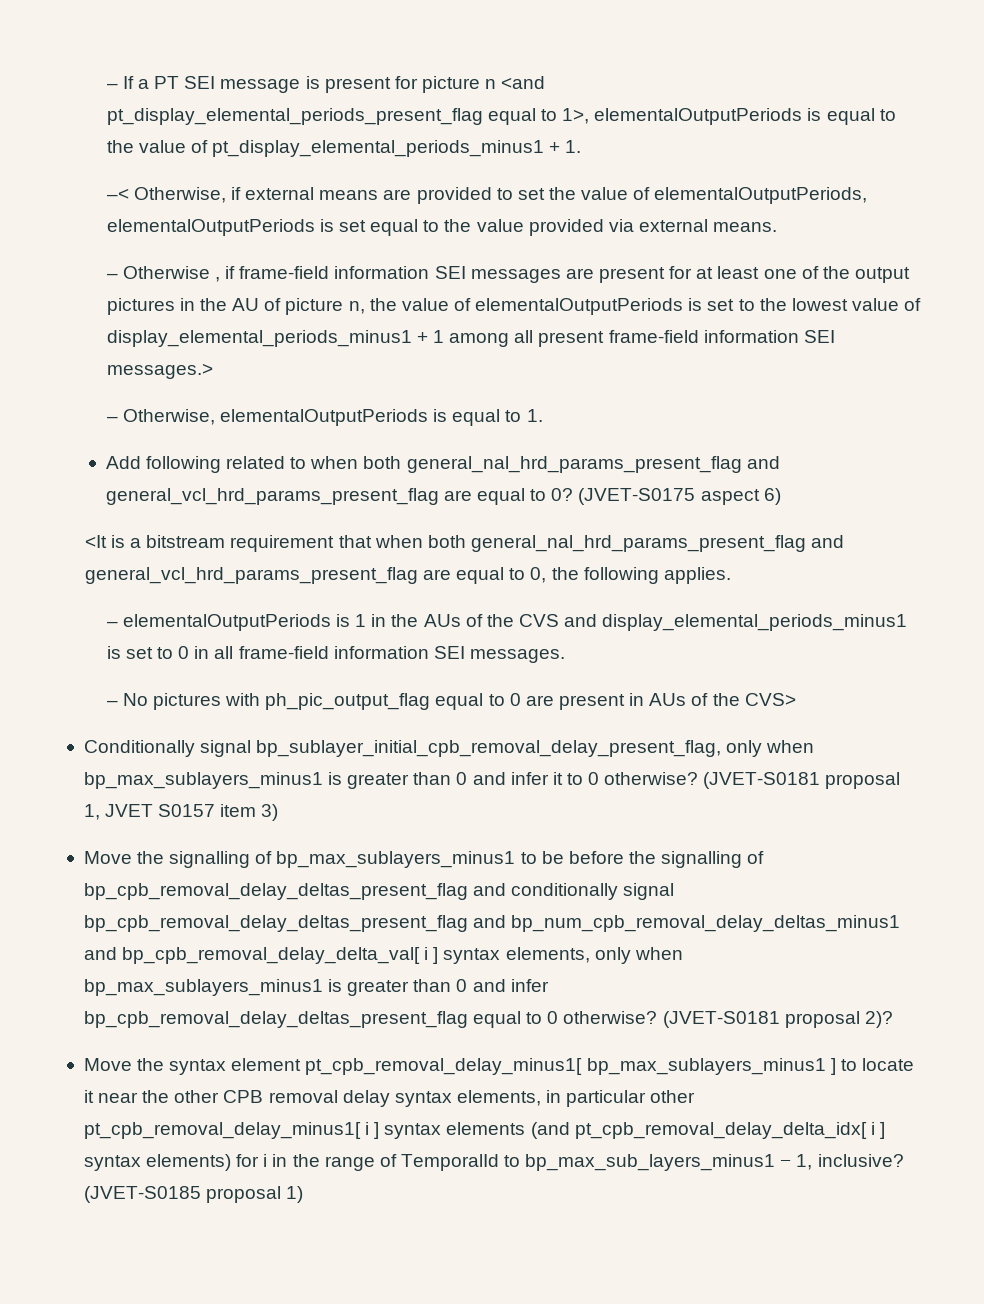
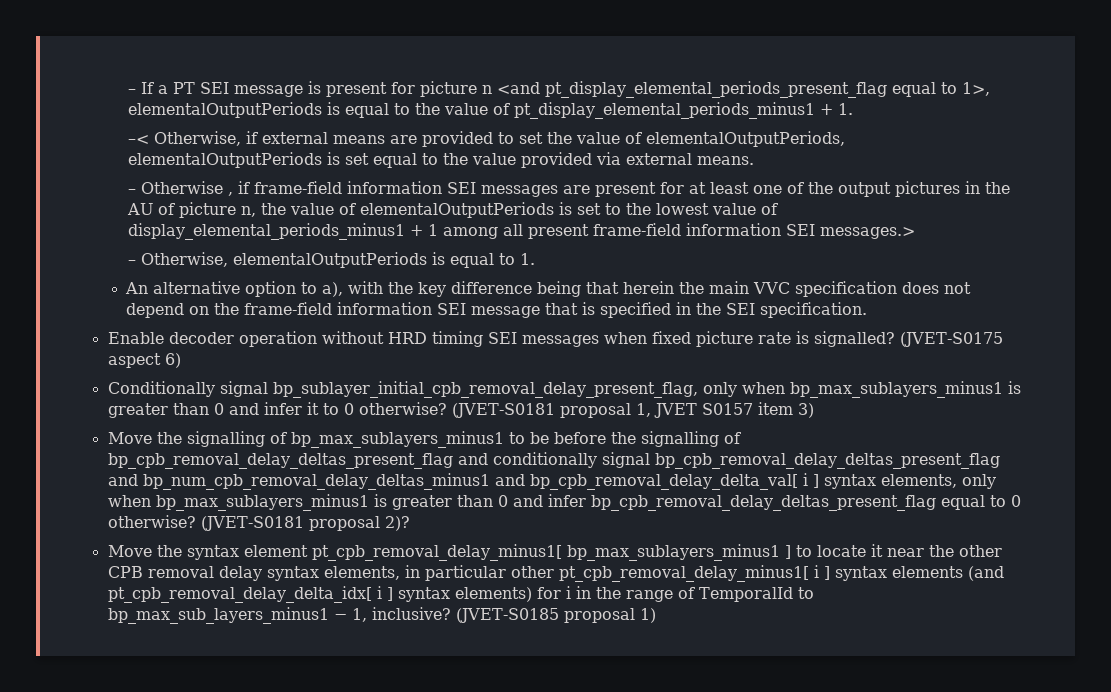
[105,456,780,473] [105,488,781,505] [84,535,845,552] [84,567,731,584] [106,614,908,631] [106,646,565,663] [106,693,796,710] Add following related to when both general_nal_hrd_params_present_flag and general_vcl_hrd_params_present_flag are equal to 0? (JVET-S0175 aspect 6) // <It is a bitstream requirement that when both general_nal_hrd_params_present_flag and general_vcl_hrd_params_present_flag are equal to 0, the following applies. // – elementalOutputPeriods is 1 in the AUs of the CVS and display_elemental_periods_minus1 is set to 0 in all frame-field information SEI messages. // – No pictures with ph_pic_output_flag equal to 0 are present in AUs of the CVS> -> [125,281,972,297] [126,302,868,318] [107,331,1003,347] [107,353,181,368] An alternative option to a), with the key difference being that herein the main VVC specification does not depend on the frame-field information SEI message that is specified in the SEI specification. // Enable decoder operation without HRD timing SEI messages when fixed picture rate is signalled? (JVET-S0175 aspect 6)

